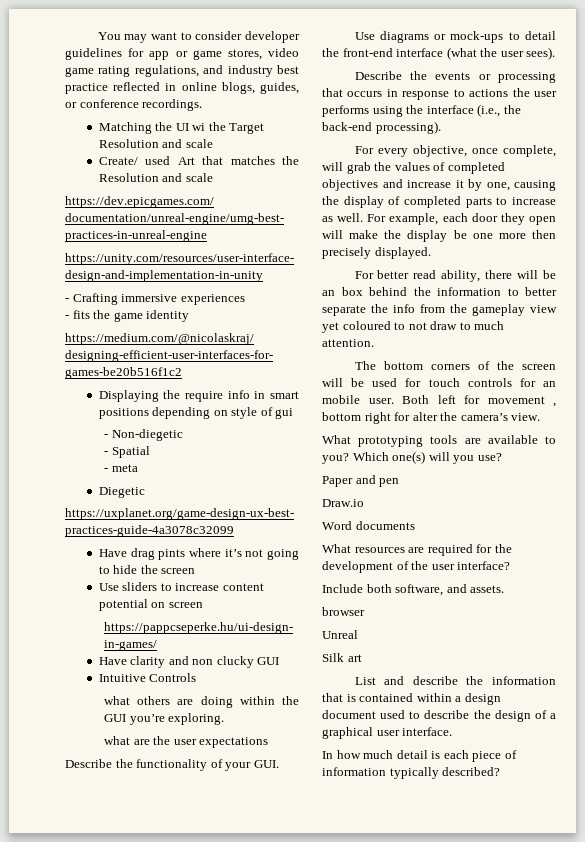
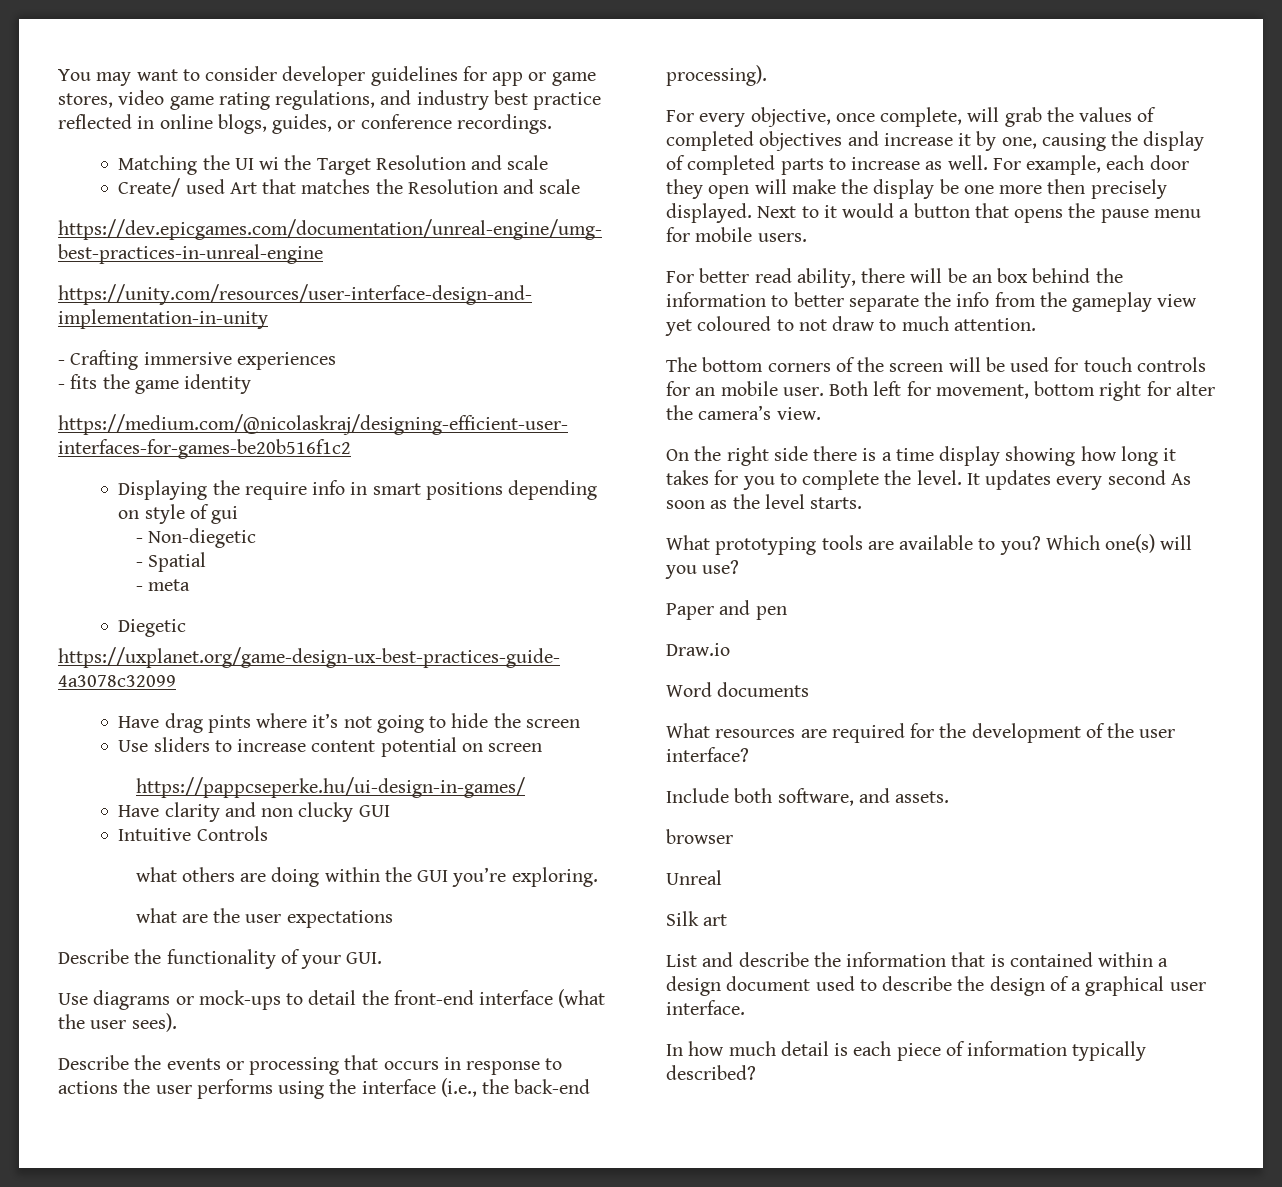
(431, 253) none -> [757,203,1201,223] [666,227,807,242] Next to it would a button that opens the pause menu for mobile users.
[487,396,556,407] movement , -> [935,384,1029,399] movement,
(541, 417) none -> [666,446,1177,466] [666,470,1191,490] [666,494,863,509] // On the right side there is a time display showing how long it takes for you to complete the level. It updates every second As soon as the level starts.

